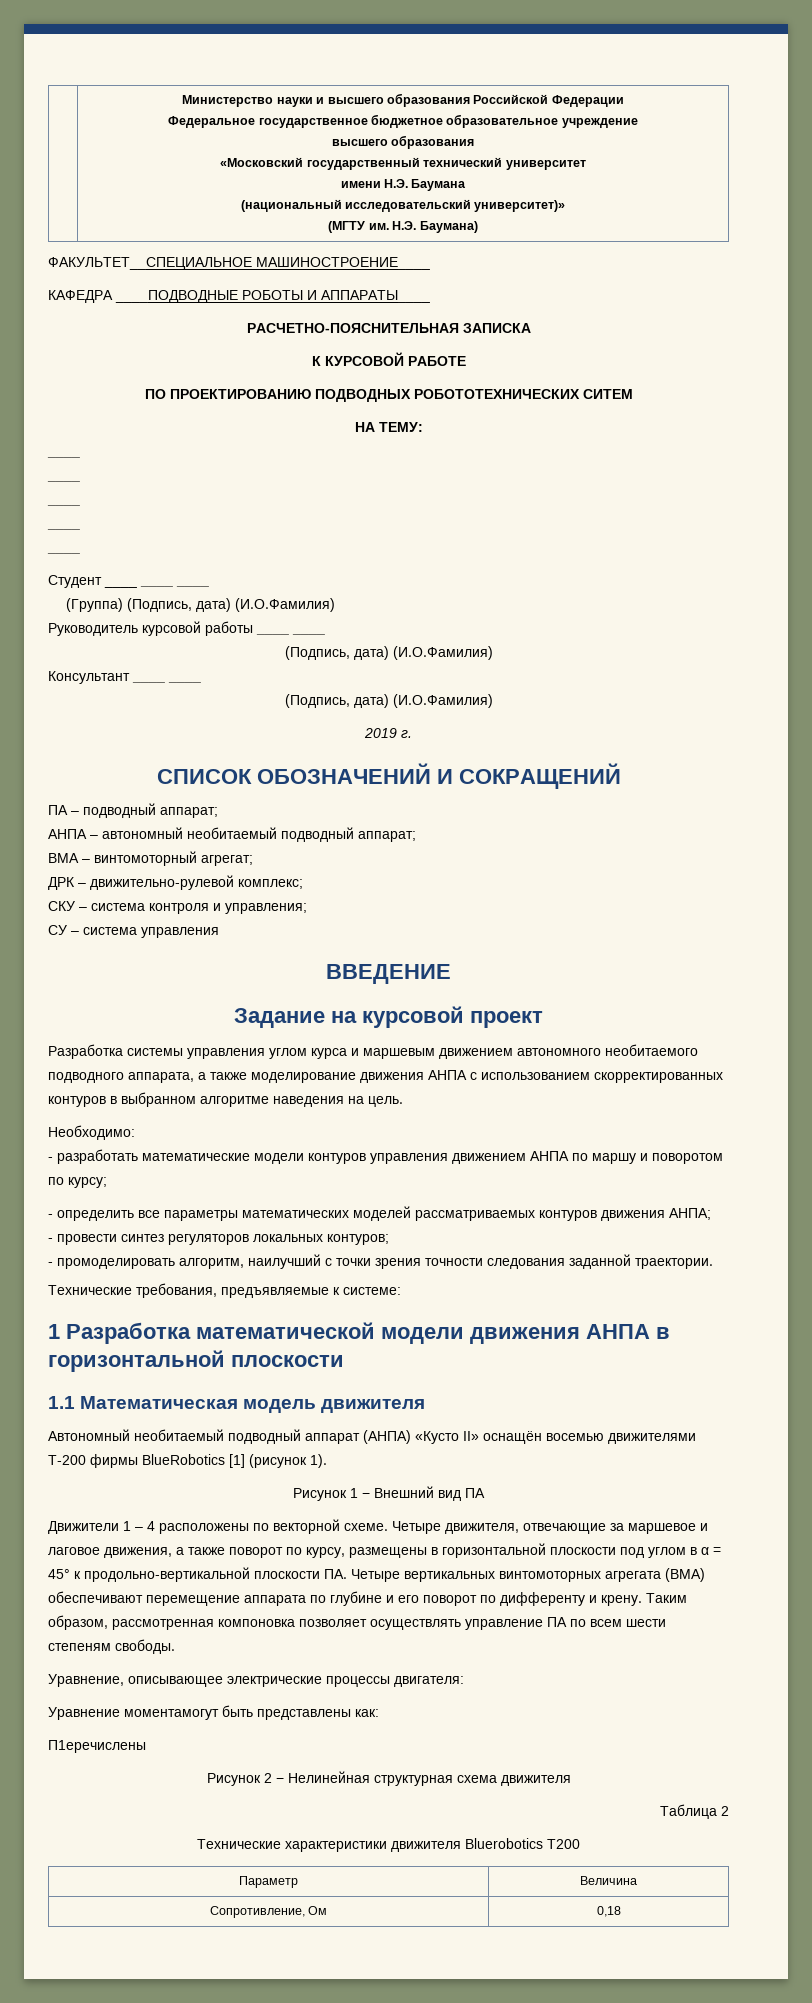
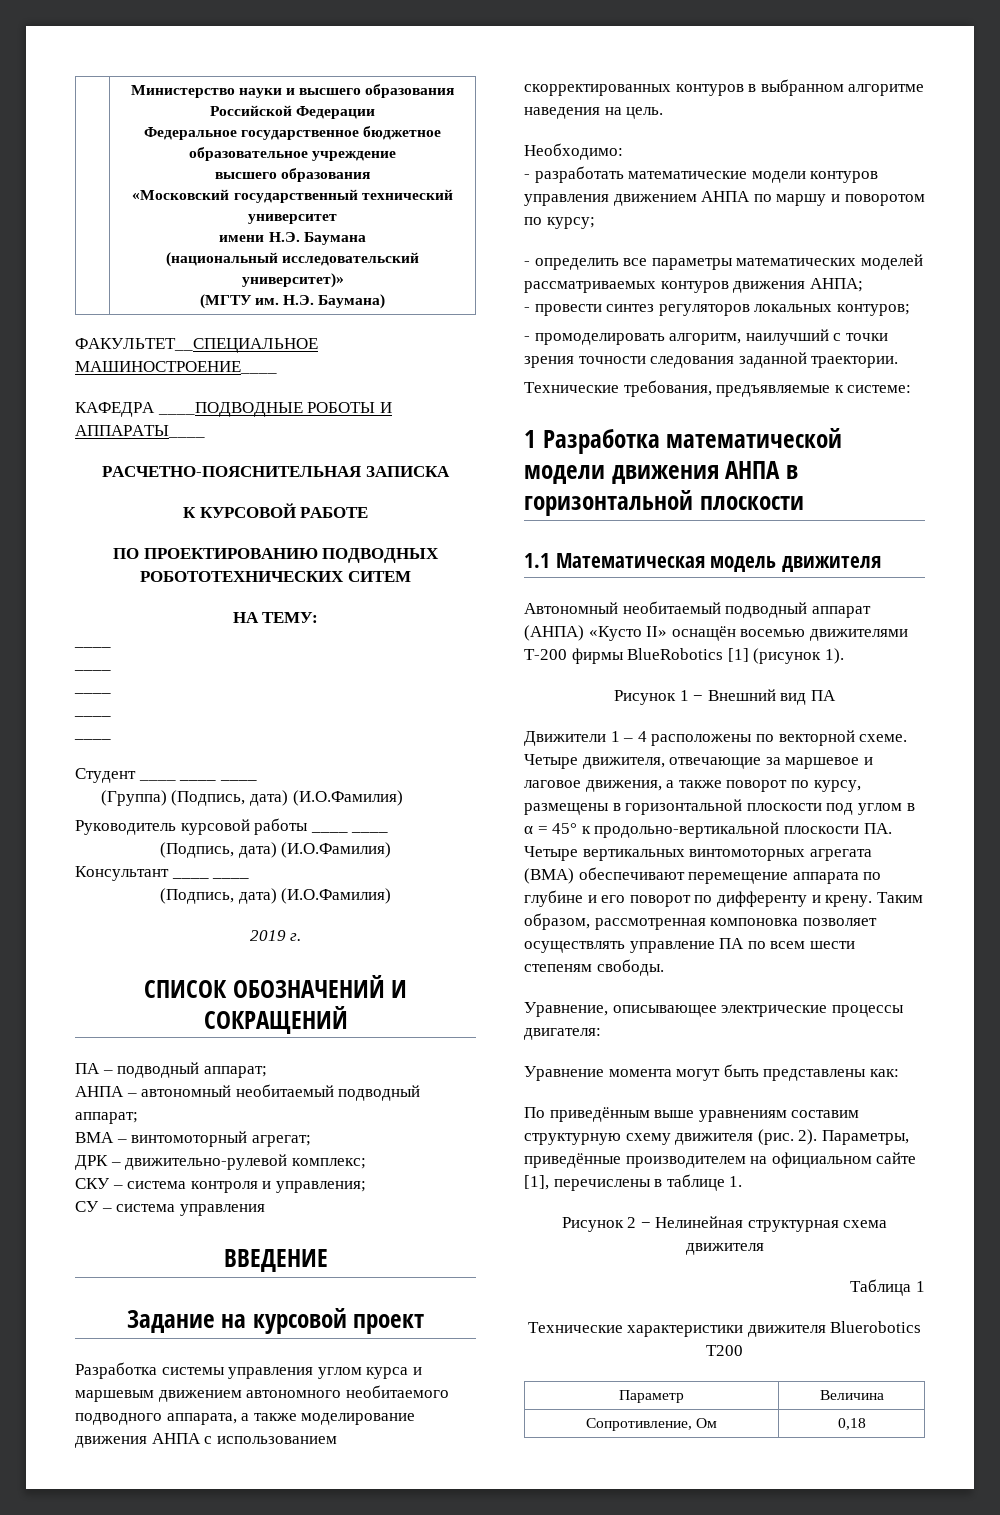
[124,1709,219,1720] моментамогут -> [608,1069,721,1081] момента могут
[48,1740,146,1753] П1еречислены -> [524,1107,860,1122] [524,1129,909,1145] [524,1152,917,1168] [524,1174,743,1191] По приведённым выше уравнениям составим структурную схему движителя (рис. 2). Параметры, приведённые производителем на официальном сайте [1], перечислены в таблице 1.
[721,1806,729,1816] 2 -> [916,1281,925,1292] 1

